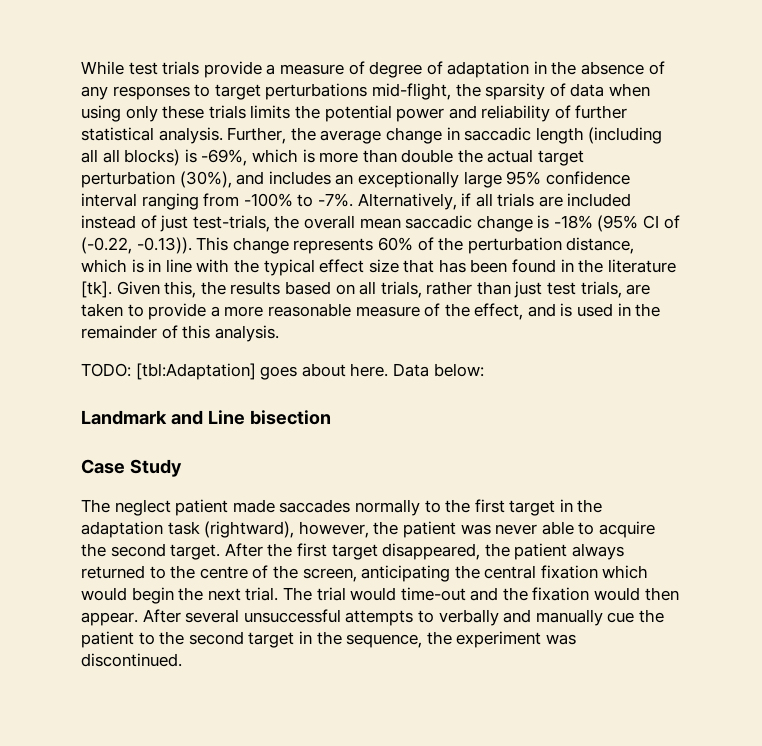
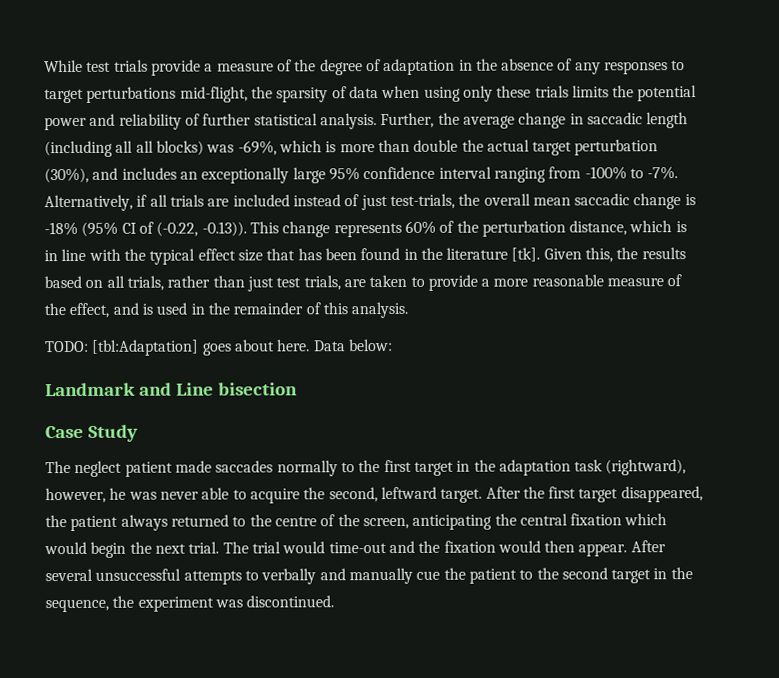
(365, 68) none -> [294,59,317,72] the
[184,149,197,163] is -> [206,144,235,153] was
[373,521,456,538] the patient -> [109,487,127,500] he
[110,543,166,557] second -> [328,486,437,503] second, leftward

